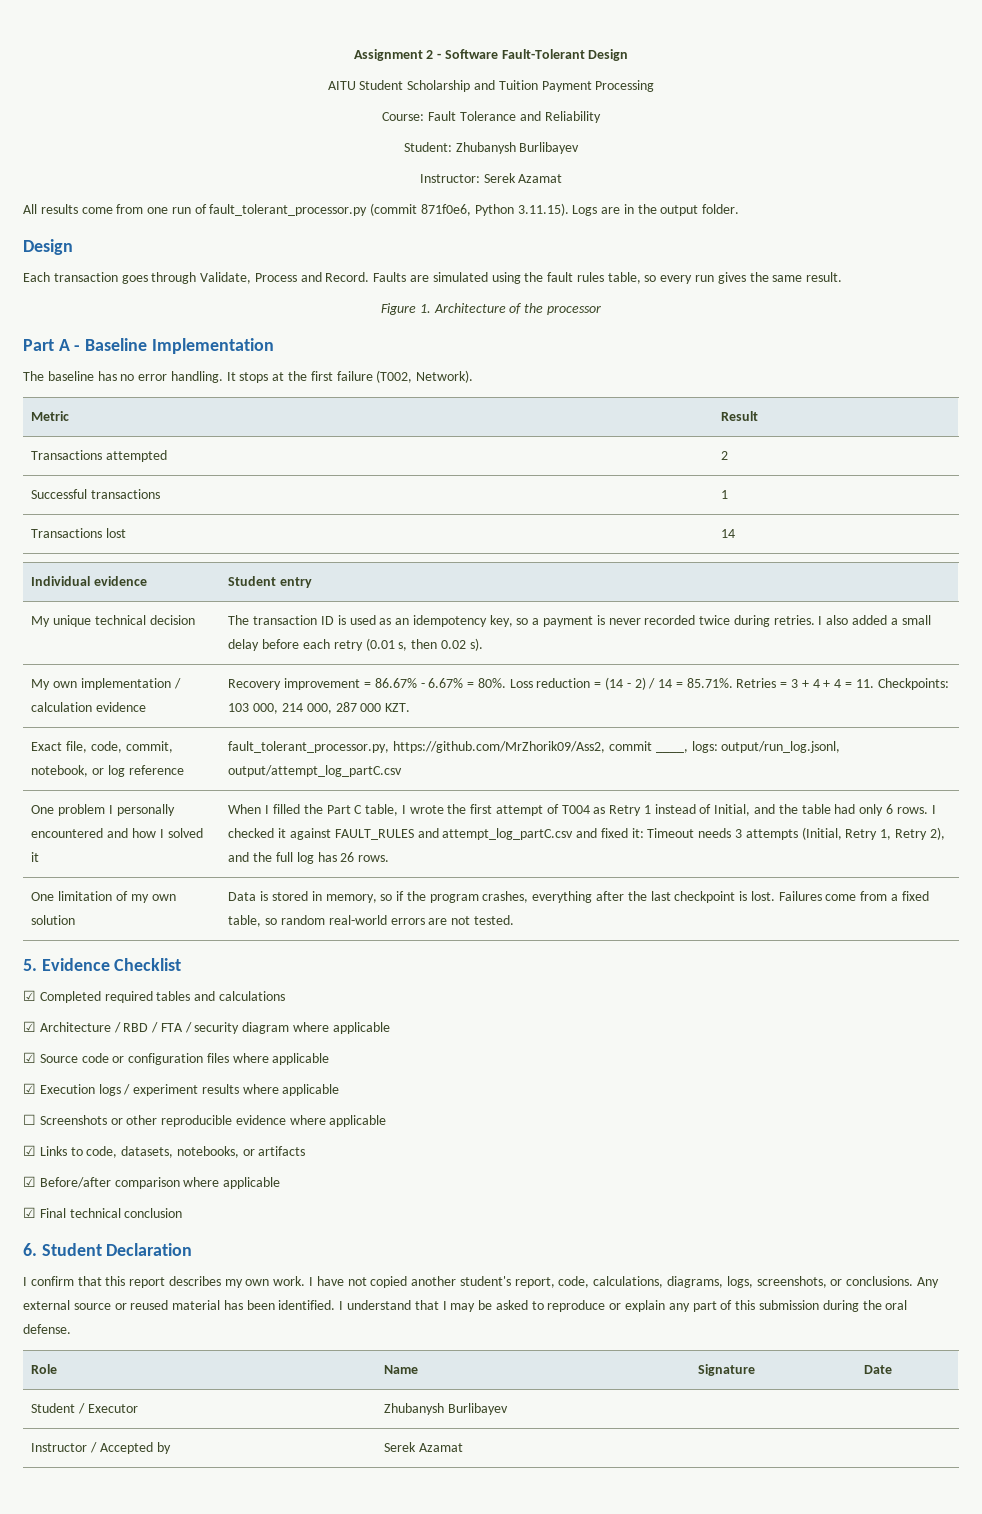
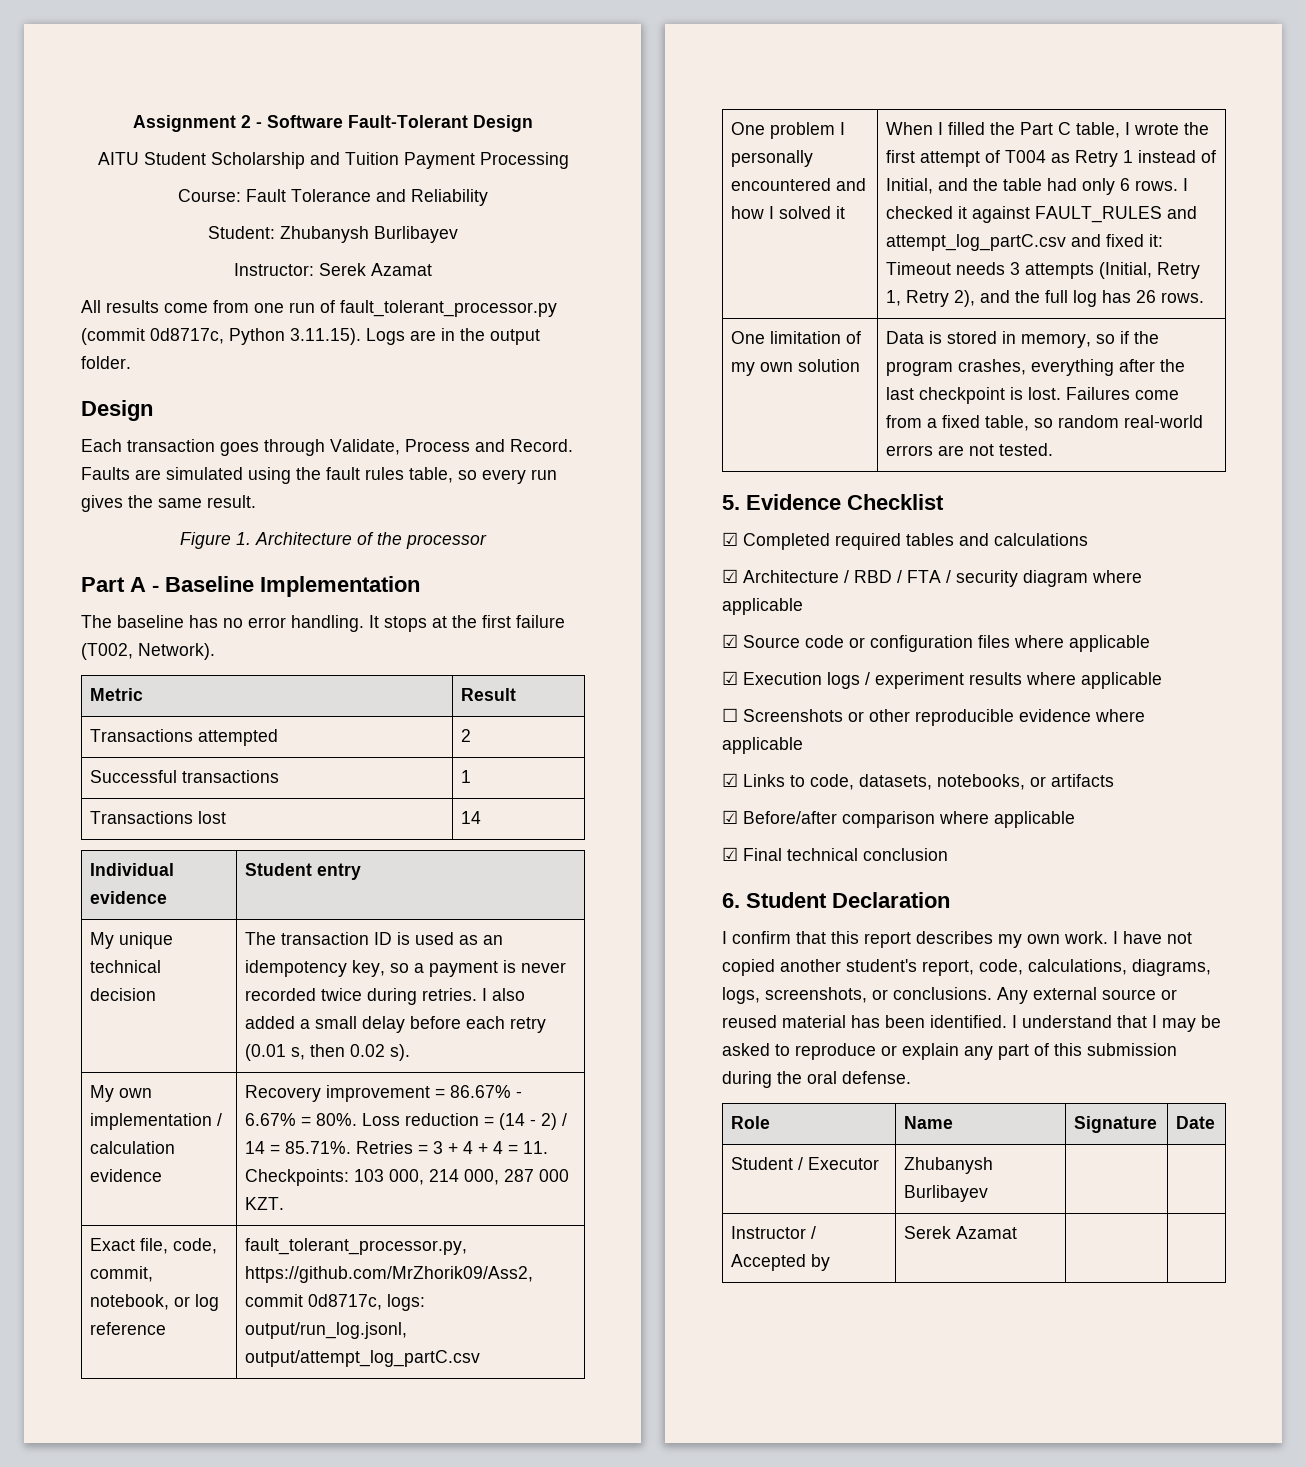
[421,204,472,216] 871f0e6, -> [150,328,224,344] 0d8717c,
[655,749,688,753] ____, -> [307,1294,382,1310] 0d8717c,

